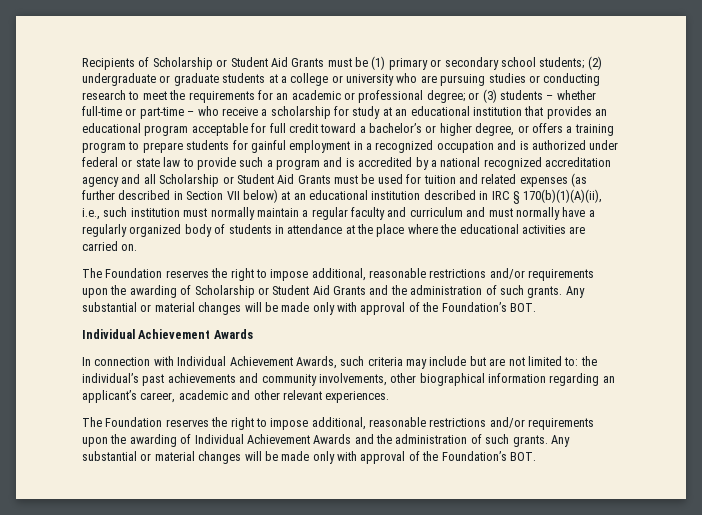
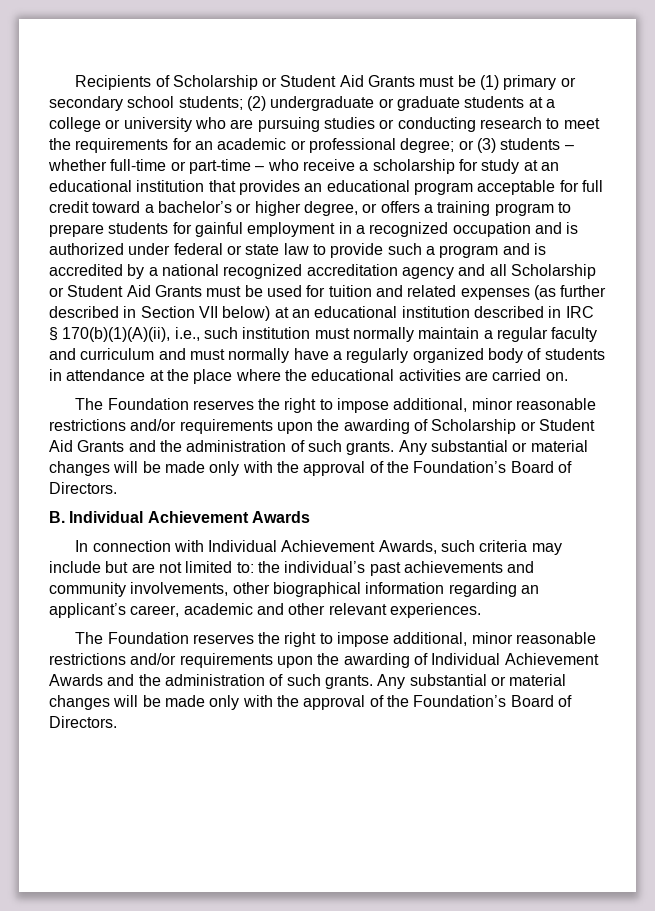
(366, 274) none -> [471,398,513,410] minor
[360,302,536,315] approval of the Foundation’s BOT. // -> [276,461,572,476] [49,482,117,494] [49,511,65,523] the approval of the Foundation’s Board of Directors. // B.
(366, 423) none -> [471,632,513,644] minor
[360,451,536,464] approval of the Foundation’s BOT. -> [276,695,572,710] [49,716,117,728] the approval of the Foundation’s Board of Directors.

